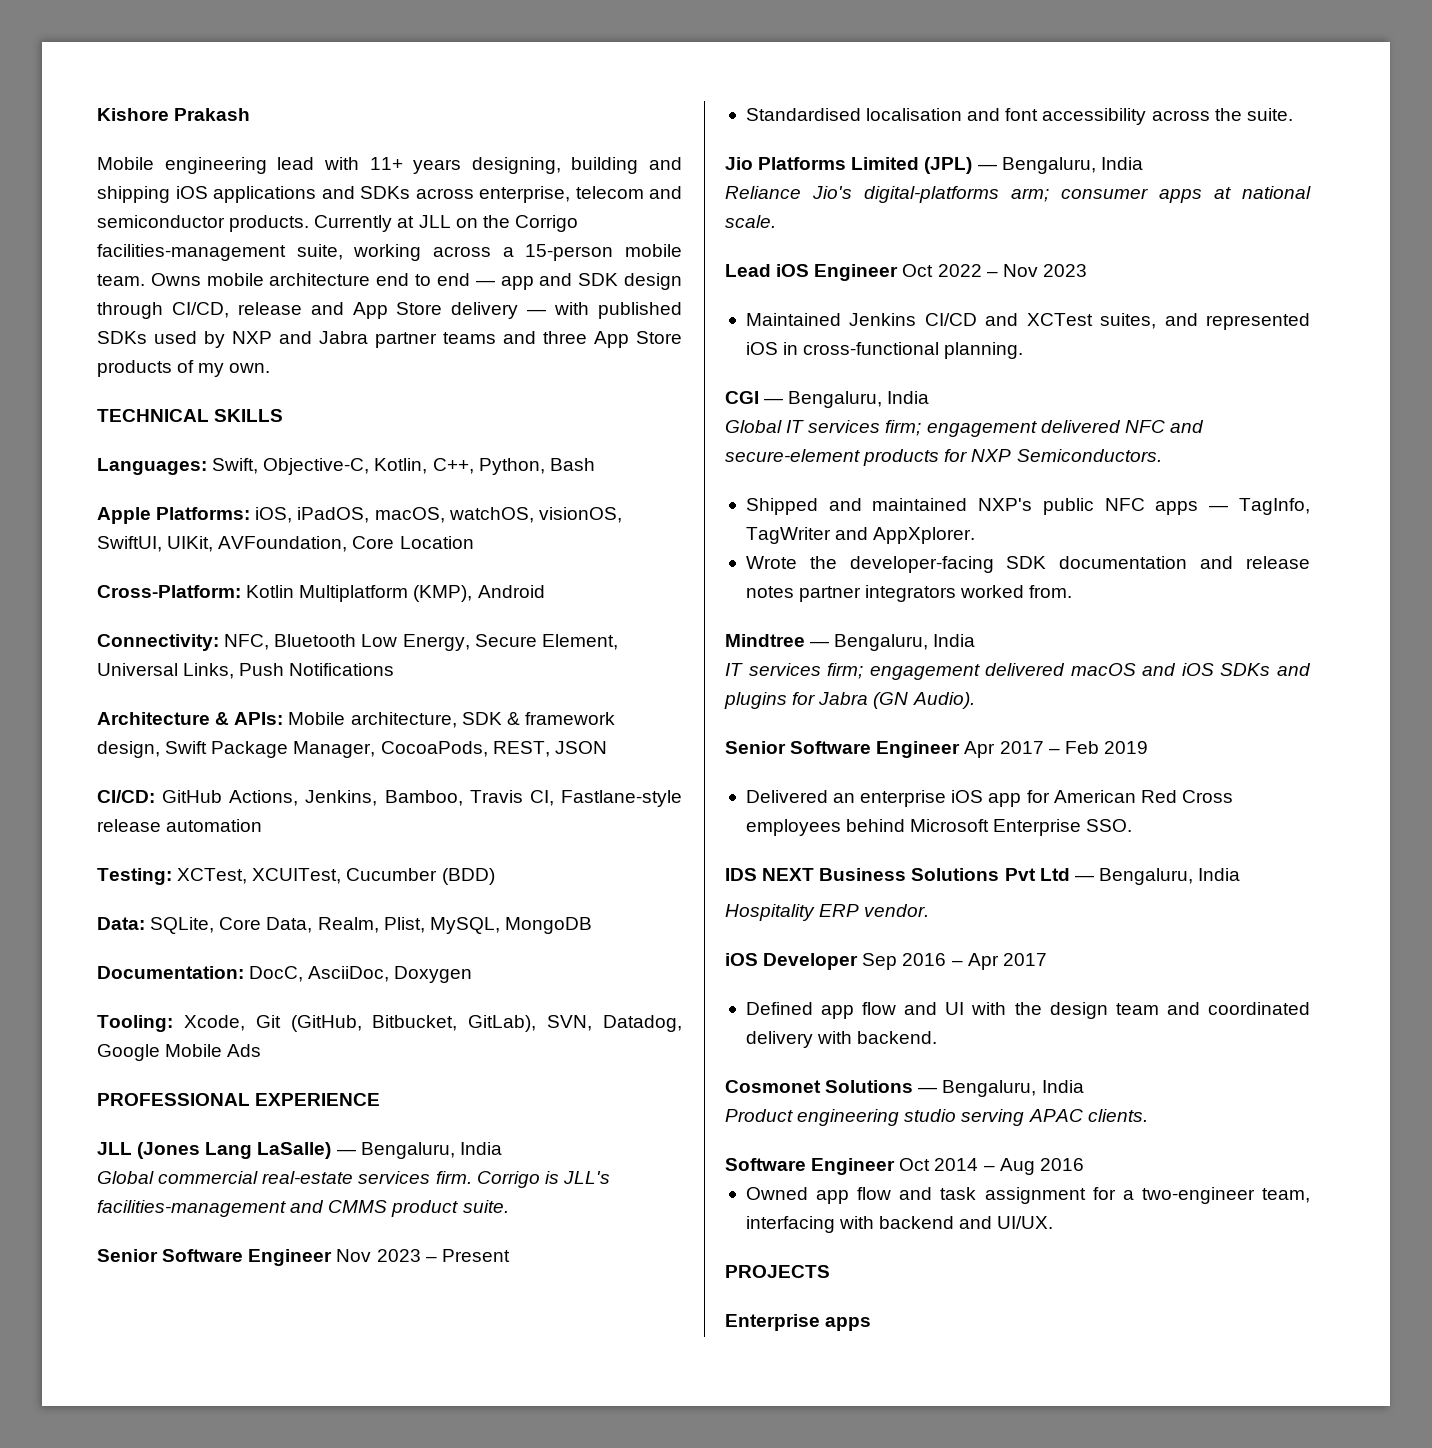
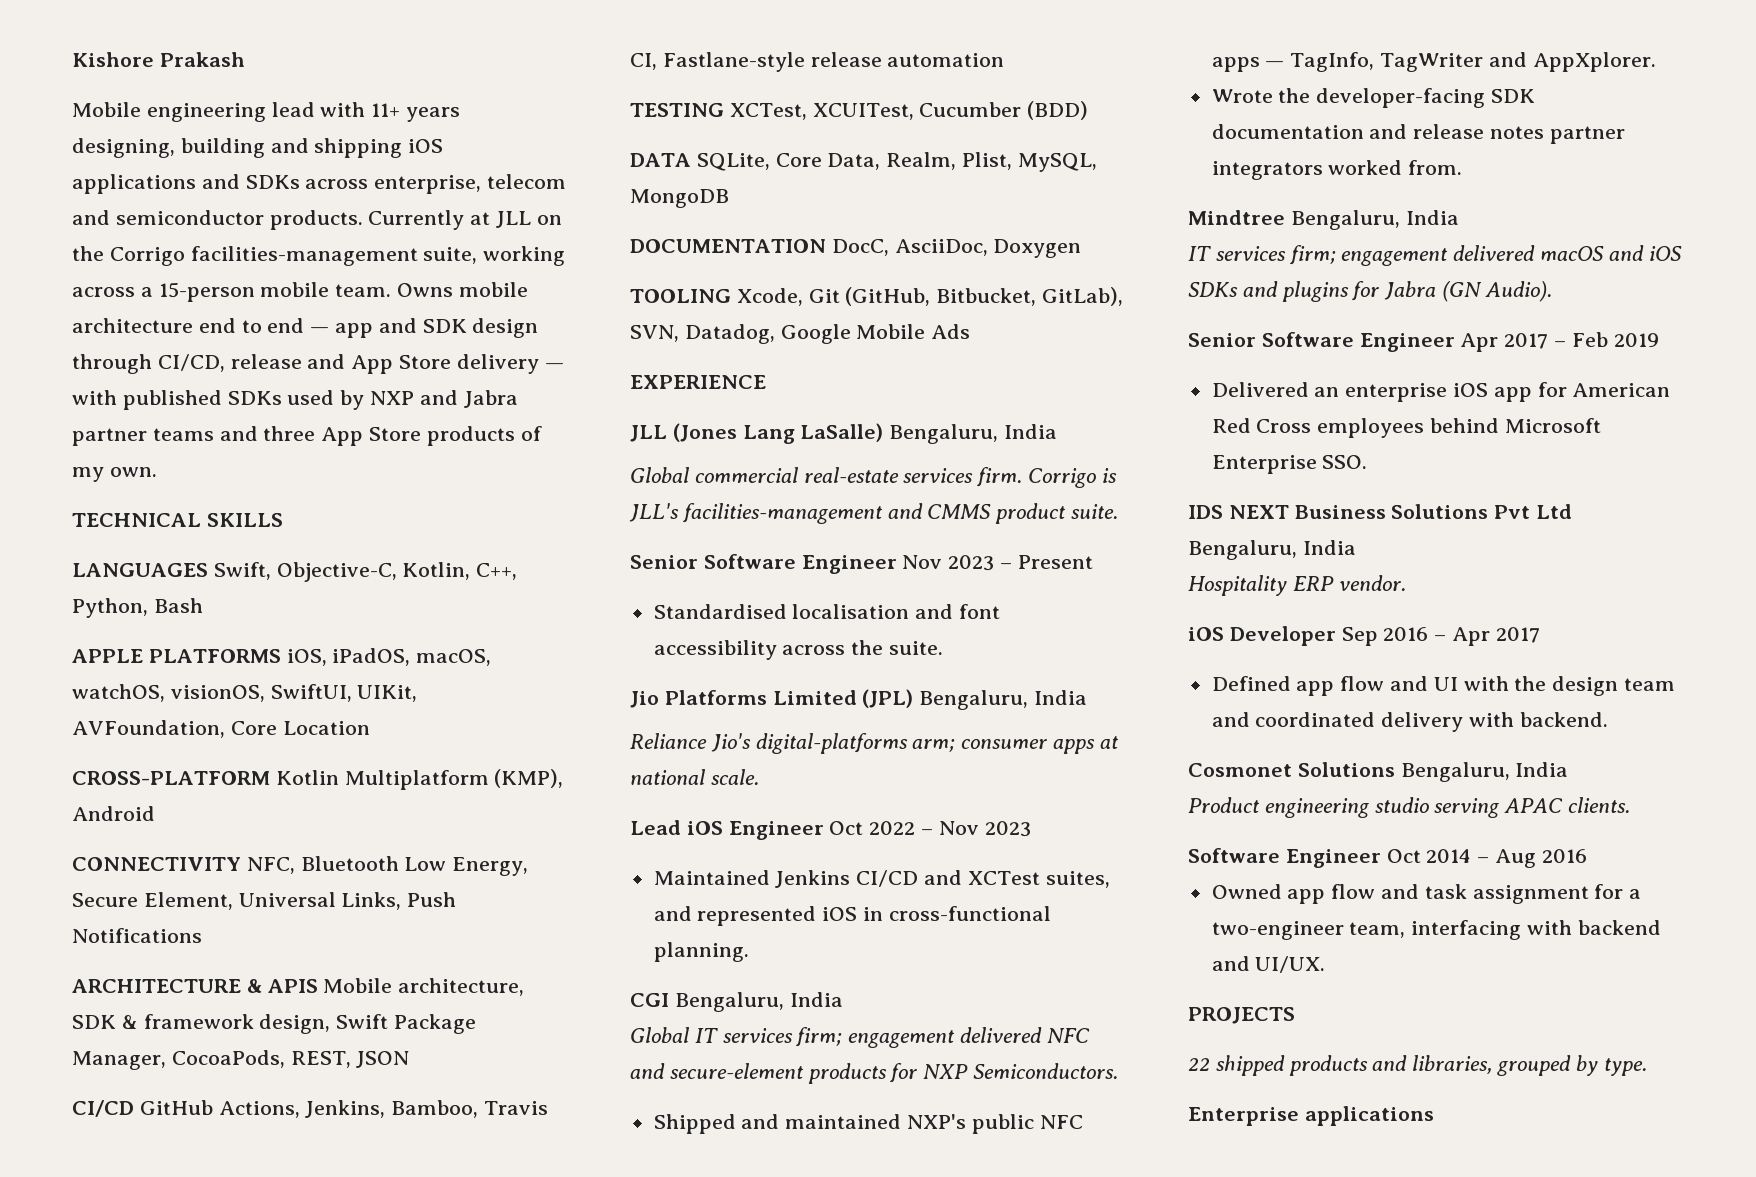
[97,458,207,475] Languages: -> [72,563,208,577] LANGUAGES
[97,507,251,524] Apple Platforms: -> [72,649,281,663] APPLE PLATFORMS
[97,585,241,598] Cross-Platform: -> [72,771,270,785] CROSS-PLATFORM
[97,634,219,651] Connectivity: -> [72,857,241,871] CONNECTIVITY
[97,712,284,725] Architecture & APIs: -> [72,979,318,993] ARCHITECTURE & APIS
[97,790,155,803] CI/CD: -> [72,1100,134,1117] CI/CD
[97,868,172,885] Testing: -> [630,103,724,117] TESTING
[97,917,145,930] Data: -> [630,153,691,167] DATA
[97,966,244,979] Documentation: -> [630,239,826,253] DOCUMENTATION
[97,1015,173,1032] Tooling: -> [630,289,731,303] TOOLING
[97,1093,250,1106] PROFESSIONAL -> (971, 331) none
[336,1149,356,1155] — -> (884, 432) none
[977,164,997,170] — -> (914, 698) none
[764,398,784,404] — -> (669, 1000) none
[810,641,830,647] — -> (1285, 217) none
[1074,875,1094,881] — -> (1573, 511) none
[918,1087,938,1093] — -> (1395, 769) none
[725,1314,872,1331] // Enterprise apps -> [1188,1055,1647,1076] [1188,1106,1434,1126] // 22 shipped products and libraries, grouped by type. // Enterprise applications

